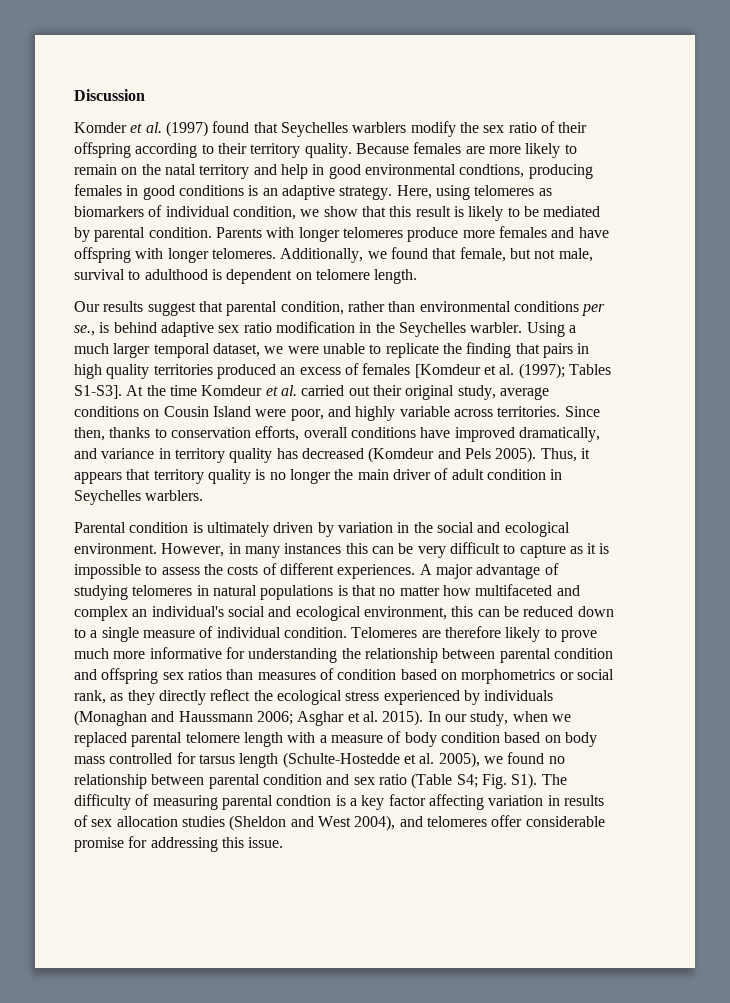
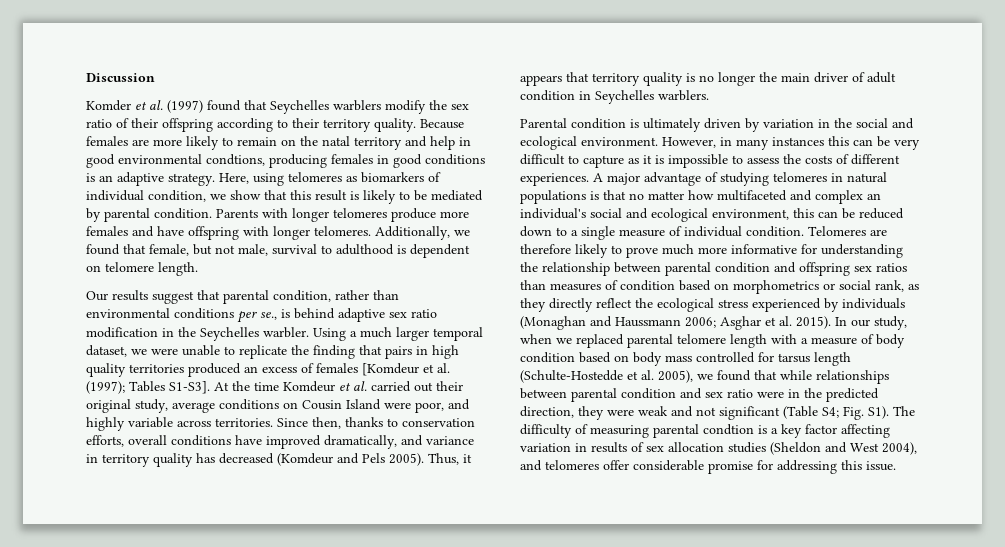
[548,756,565,764] [74,774,147,789] no relationship -> [754,370,889,384] that while relationships
(407, 779) none -> [757,388,879,402] [520,406,780,420] were in the predicted direction, they were weak and not significant

